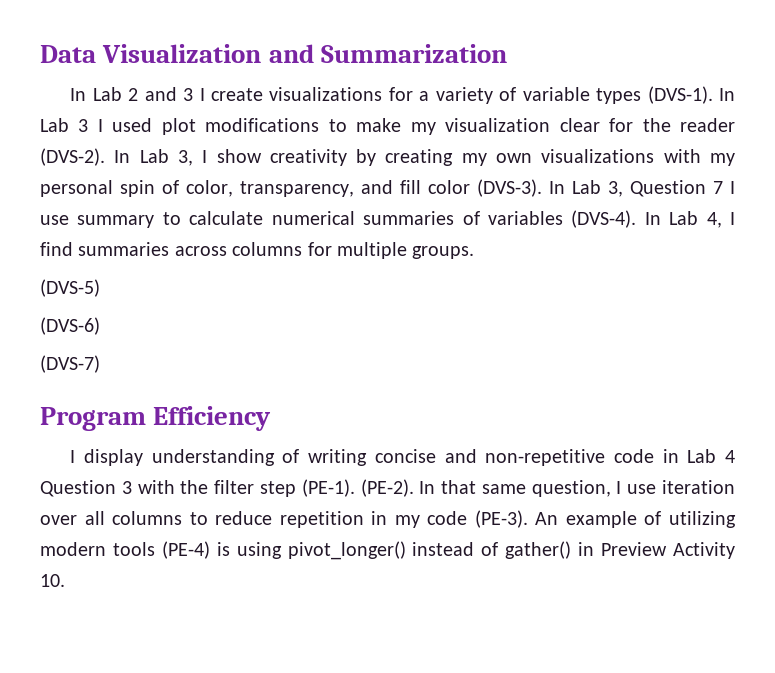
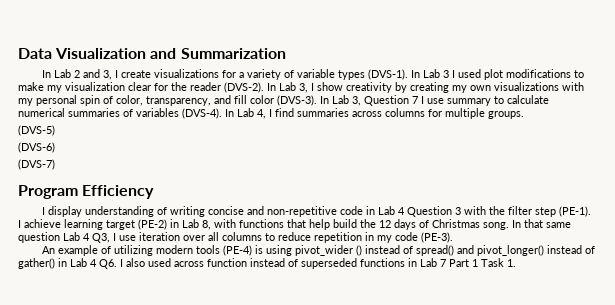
[183,88,194,101] 3 -> [103,70,113,80] 3,
[360,479,611,497] (PE-2). In that same question, -> [18,219,571,230] [18,232,110,243] I achieve learning target (PE-2) in Lab 8, with functions that help build the 12 days of Christmas song. In that same question Lab 4 Q3,
(528, 519) none -> (453, 237) //
(282, 550) none -> [295,245,475,256] pivot_wider () instead of spread() and
[601,542,735,559] [40,574,65,587] Preview Activity 10. -> [70,258,516,269] Lab 4 Q6. I also used across function instead of superseded functions in Lab 7 Part 1 Task 1.

